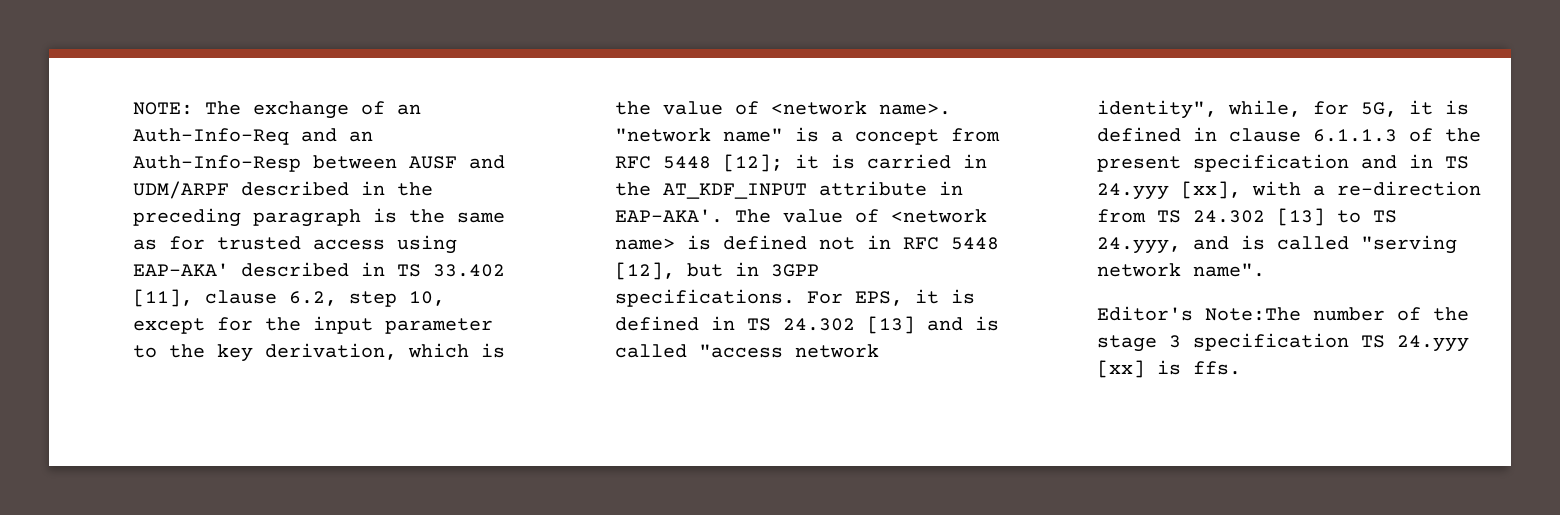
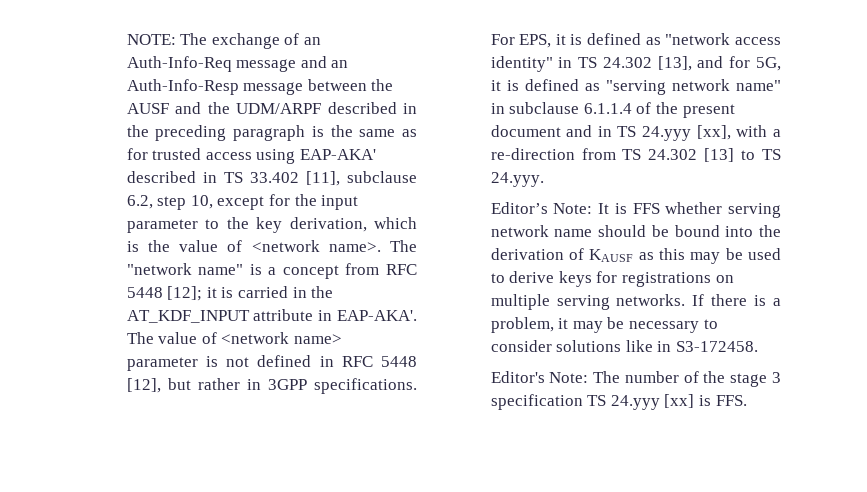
(290, 136) none -> [236,59,297,72] message
[313,155,398,169] between -> [243,79,394,95] message between the
(506, 162) none -> [207,102,230,114] the
[205,290,278,304] clause -> [347,171,418,183] subclause
(952, 109) none -> [390,240,417,252] The
[687,235,856,250] is defined not -> [126,355,312,371] parameter is not defined
(724, 270) none -> [197,378,240,390] rather
[711,316,1000,334] [615,344,880,358] [1097,100,1302,119] in TS 24.302 [13] and is called "access network identity", while, -> [645,33,781,45] [490,56,724,72] as "network access identity" in TS 24.302 [13], and
[1193,127,1398,142] in clause 6.1.1.3 -> [584,79,781,95] [490,102,632,114] as "serving network name" in subclause 6.1.1.4
[1193,154,1350,172] specification -> [490,125,561,137] document
[1097,235,1458,254] [1097,263,1266,277] [1097,306,1302,321] 24.yyy, and is called "serving network name". // Editor's Note:The -> [490,172,544,187] [490,202,781,218] [490,225,781,237] [490,248,781,264] [490,271,734,287] [490,294,781,310] [490,317,718,333] [490,340,758,352] [490,371,621,383] 24.yyy. // Editor’s Note: It is FFS whether serving network name should be bound into the derivation of KAUSF as this may be used to derive keys for registrations on multiple serving networks. If there is a problem, it may be necessary to consider solutions like in S3-172458. // Editor's Note: The
[1193,361,1242,375] ffs. -> [715,395,747,406] FFS.

